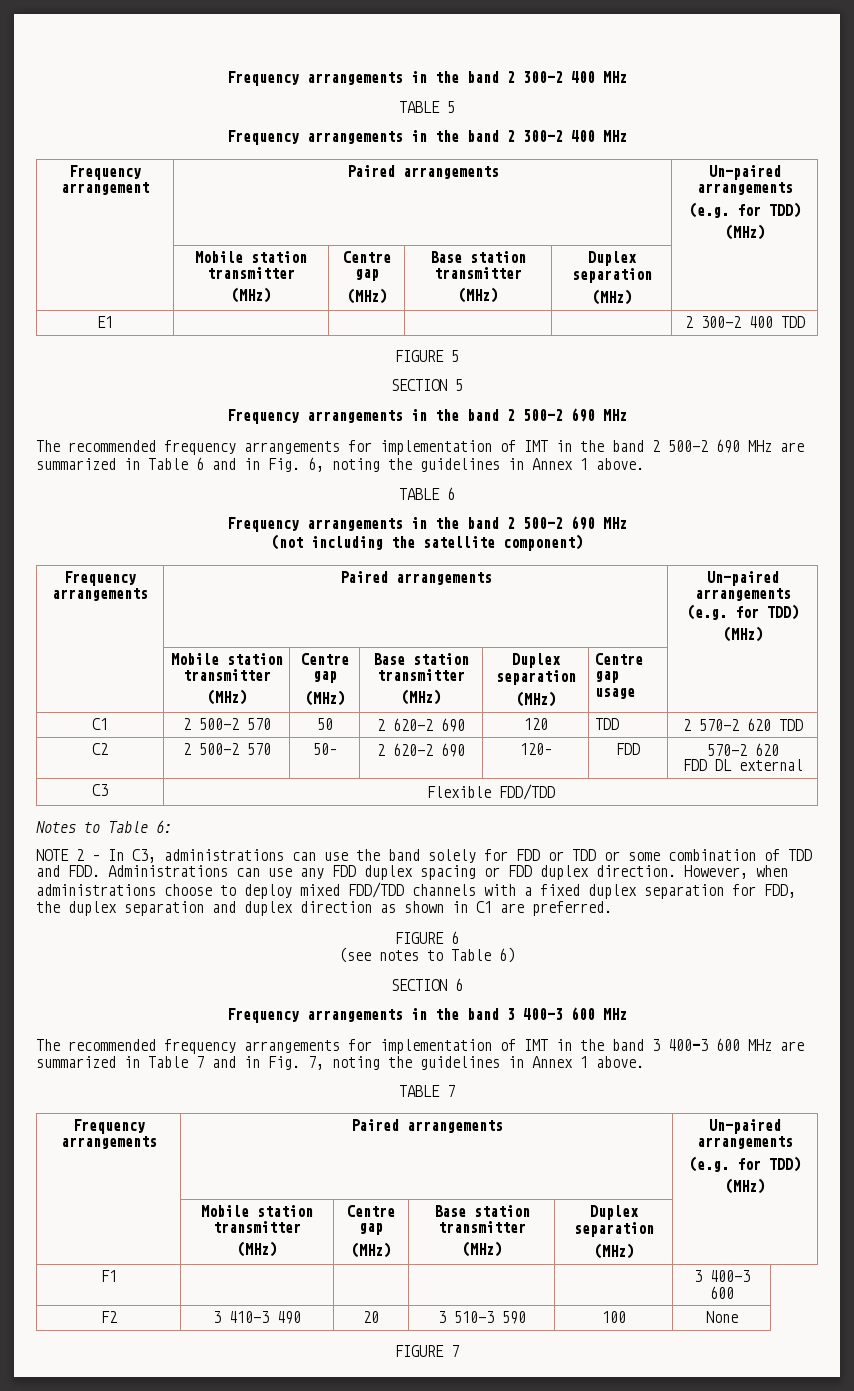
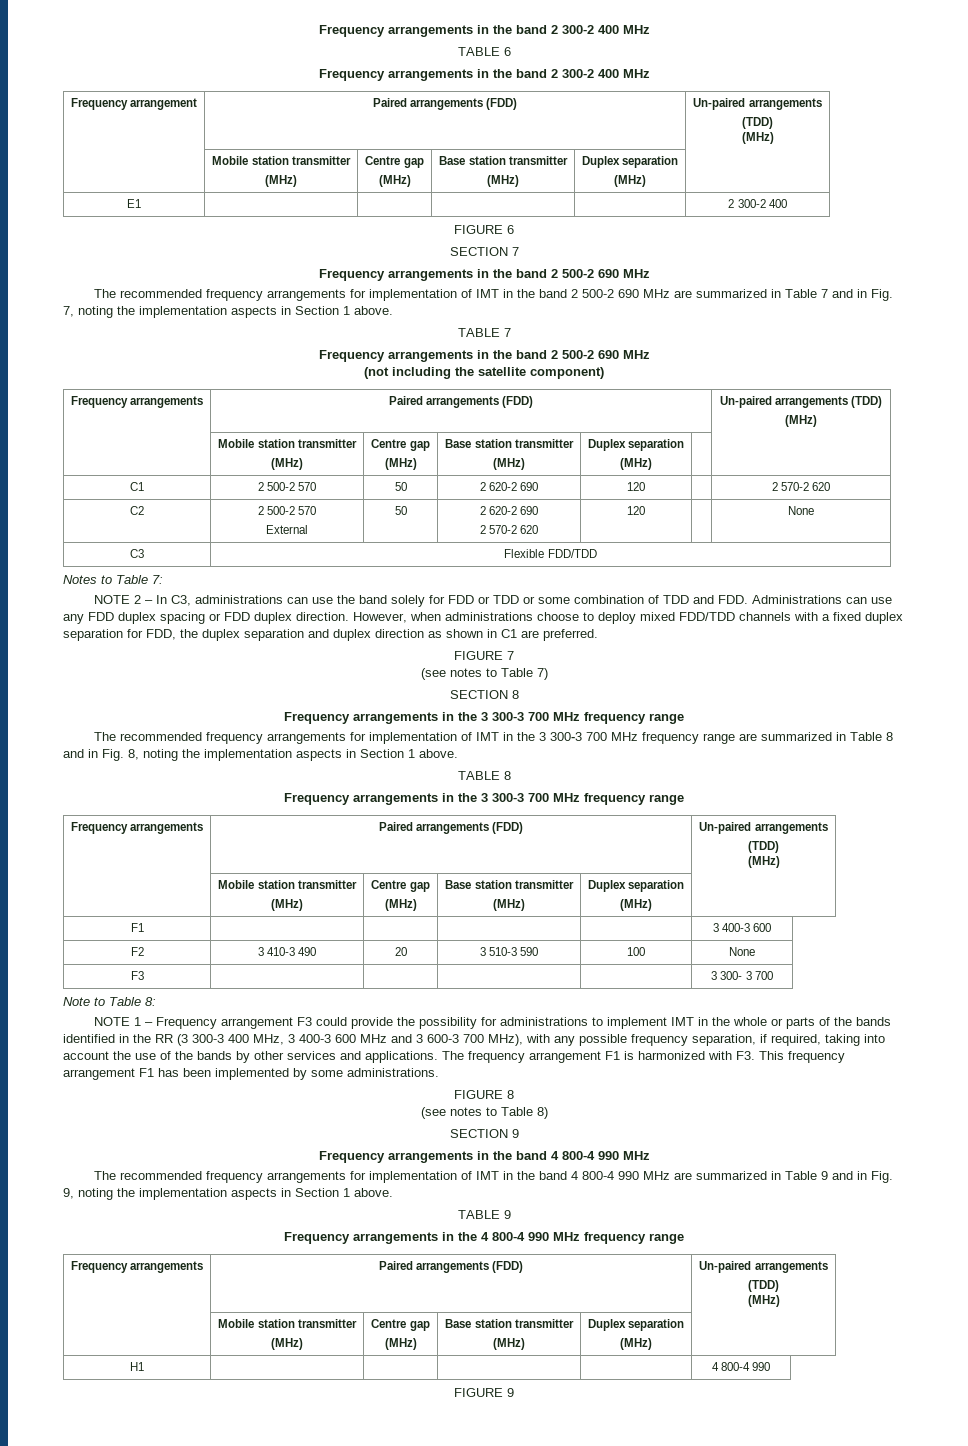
[447,101,455,113] 5 -> [503,47,511,56] 6
[708,165,781,180] [696,182,793,195] [688,202,801,218] | Un-paired arrangements // (e.g. for TDD) -> [486,98,518,110] [693,98,822,110] [742,117,773,129] (FDD) | Un-paired arrangements // (TDD)
[780,316,805,328] [395,350,459,362] [391,379,463,391] TDD // FIGURE 5 // SECTION 5 -> [454,225,514,234] [449,247,519,256] // FIGURE 6 // SECTION 7
[196,457,644,472] [399,487,455,500] 6 and in Fig. 6, noting the guidelines in Annex 1 above. // TABLE 6 -> [820,289,893,301] [63,306,393,318] [457,328,511,337] 7 and in Fig. 7, noting the implementation aspects in Section 1 above. // TABLE 7
[706,571,779,586] [694,588,791,601] [686,604,799,620] | Un-paired arrangements (e.g. for TDD) -> [502,396,534,408] [719,396,883,408] (FDD) | Un-paired arrangements (TDD)
[595,653,644,665] [595,671,620,683] [595,688,636,699] Centre gap usage -> (652, 464) none
[595,718,620,730] [682,718,803,731] TDD | 2 570-2 620 TDD -> [771,482,831,491] | 2 570-2 620
[312,743,337,755] [377,743,466,757] [519,743,552,755] [616,743,640,755] [706,743,779,756] [682,759,803,771] | 50– | 2 620-2 690 | 120– | FDD | 570-2 620 // FDD DL external -> [266,525,308,534] [394,506,407,515] [479,506,539,515] [479,525,539,534] [627,506,645,515] [788,506,814,515] // External | 50 | 2 620-2 690 // 2 570-2 620 | 120 | | None
[156,820,172,833] 6: -> [152,575,163,584] 7:
[451,931,459,944] [339,947,515,963] [391,978,463,991] [227,1007,627,1023] 6 // (see notes to Table 6) // SECTION 6 // Frequency arrangements in the band 3 400-3 600 MHz -> [507,651,514,660] [420,668,548,680] [449,690,519,699] [284,712,684,724] 7 // (see notes to Table 7) // SECTION 8 // Frequency arrangements in the 3 300-3 700 MHz frequency range
[612,1038,804,1051] [36,1056,644,1070] [399,1085,455,1097] [72,1119,145,1134] [60,1136,157,1149] [350,1119,503,1133] [709,1119,781,1134] [697,1136,793,1149] [689,1156,801,1172] band 3 400-3 600 MHz are summarized in Table 7 and in Fig. 7, noting the guidelines in Annex 1 above. // TABLE 7 // Frequency arrangements | Paired arrangements | Un-paired arrangements // (e.g. for TDD) -> [538,732,893,744] [63,749,458,761] [457,771,511,780] [284,793,684,805] [70,822,204,834] [378,822,524,834] [699,822,828,834] [748,841,779,853] 3 300-3 700 MHz frequency range are summarized in Table 8 and in Fig. 8, noting the implementation aspects in Section 1 above. // TABLE 8 // Frequency arrangements in the 3 300-3 700 MHz frequency range // Frequency arrangements | Paired arrangements (FDD) | Un-paired arrangements // (TDD)
[395,1345,459,1357] // FIGURE 7 -> [130,971,144,980] [711,971,773,980] [63,997,156,1006] [93,1017,891,1029] [63,1034,885,1046] [63,1051,845,1063] [63,1068,439,1080] [454,1090,514,1099] [420,1107,548,1119] [449,1129,519,1138] [318,1151,650,1163] [93,1171,893,1183] [63,1188,393,1200] [457,1210,511,1219] [284,1232,684,1244] [70,1261,204,1273] [378,1261,524,1273] [699,1261,828,1273] [748,1280,779,1292] [747,1295,780,1307] [218,1319,357,1328] [271,1338,303,1350] [371,1319,430,1331] [384,1338,417,1350] [445,1319,574,1328] [493,1338,525,1350] [587,1319,685,1331] [620,1338,652,1350] [130,1362,144,1371] [711,1362,771,1371] [454,1388,514,1397] // F3 | | | | | 3 300- 3 700 // Note to Table 8: // NOTE 1 – Frequency arrangement F3 could provide the possibility for administrations to implement IMT in the whole or parts of the bands identified in the RR (3 300-3 400 MHz, 3 400-3 600 MHz and 3 600-3 700 MHz), with any possible frequency separation, if required, taking into account the use of the bands by other services and applications. The frequency arrangement F1 is harmonized with F3. This frequency arrangement F1 has been implemented by some administrations. // FIGURE 8 // (see notes to Table 8) // SECTION 9 // Frequency arrangements in the band 4 800-4 990 MHz // The recommended frequency arrangements for implementation of IMT in the band 4 800-4 990 MHz are summarized in Table 9 and in Fig. 9, noting the implementation aspects in Section 1 above. // TABLE 9 // Frequency arrangements in the 4 800-4 990 MHz frequency range // Frequency arrangements | Paired arrangements (FDD) | Un-paired arrangements // (TDD) // (MHz) // | Mobile station transmitter // (MHz) | Centre gap // (MHz) | Base station transmitter // (MHz) | Duplex separation // (MHz) | // H1 | | | | | 4 800-4 990 // FIGURE 9

